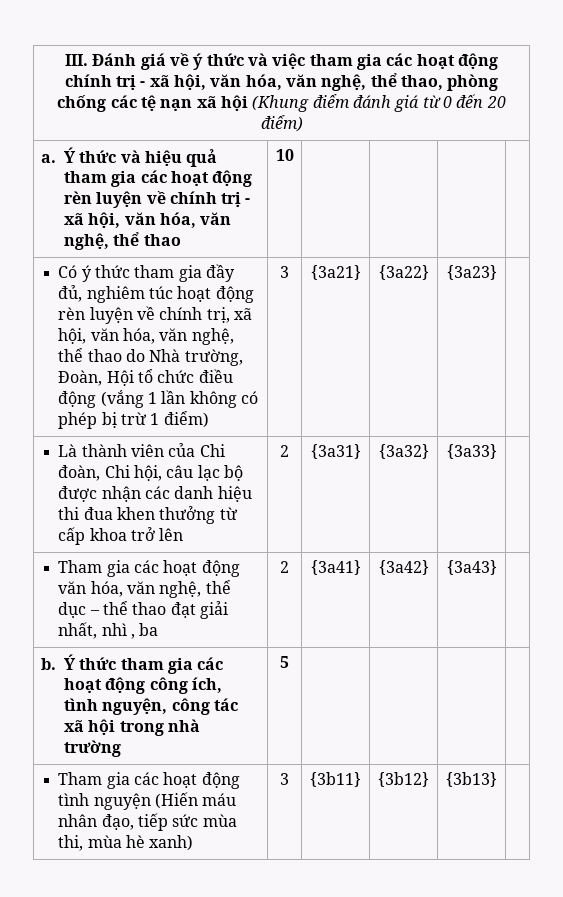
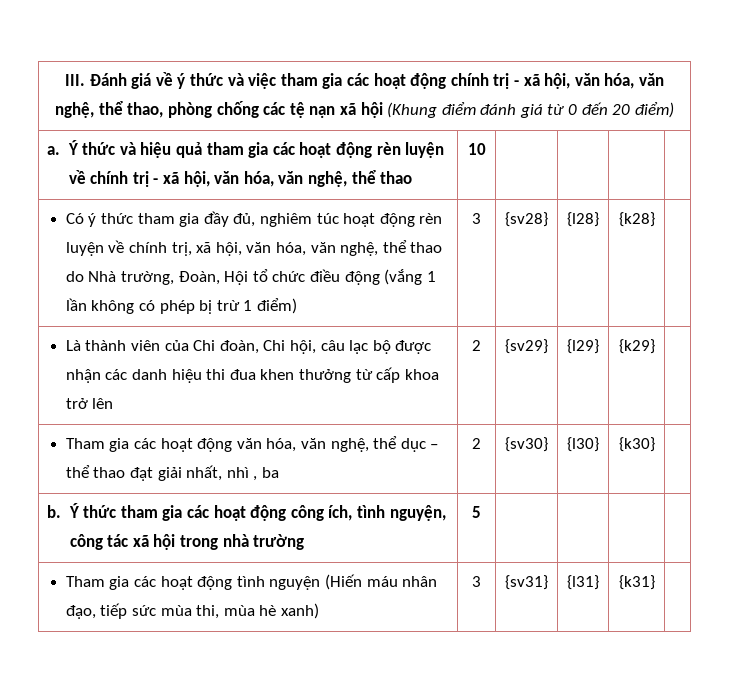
[310,265,361,280] [378,265,429,280] [446,265,497,280] {3a21} | {3a22} | {3a23} -> [505,212,548,227] [567,212,599,227] [618,212,655,227] {sv28} | {l28} | {k28}
[310,444,361,459] [378,444,429,459] [446,444,497,459] {3a31} | {3a32} | {3a33} -> [505,339,548,354] [567,339,599,354] [618,339,655,354] {sv29} | {l29} | {k29}
[310,560,361,575] [378,560,429,575] [446,560,497,575] {3a41} | {3a42} | {3a43} -> [505,437,548,452] [567,437,599,452] [618,437,655,452] {sv30} | {l30} | {k30}
[310,772,361,787] [378,772,429,787] [446,772,497,787] {3b11} | {3b12} | {3b13} -> [505,575,548,590] [567,575,599,590] [618,575,655,590] {sv31} | {l31} | {k31}

